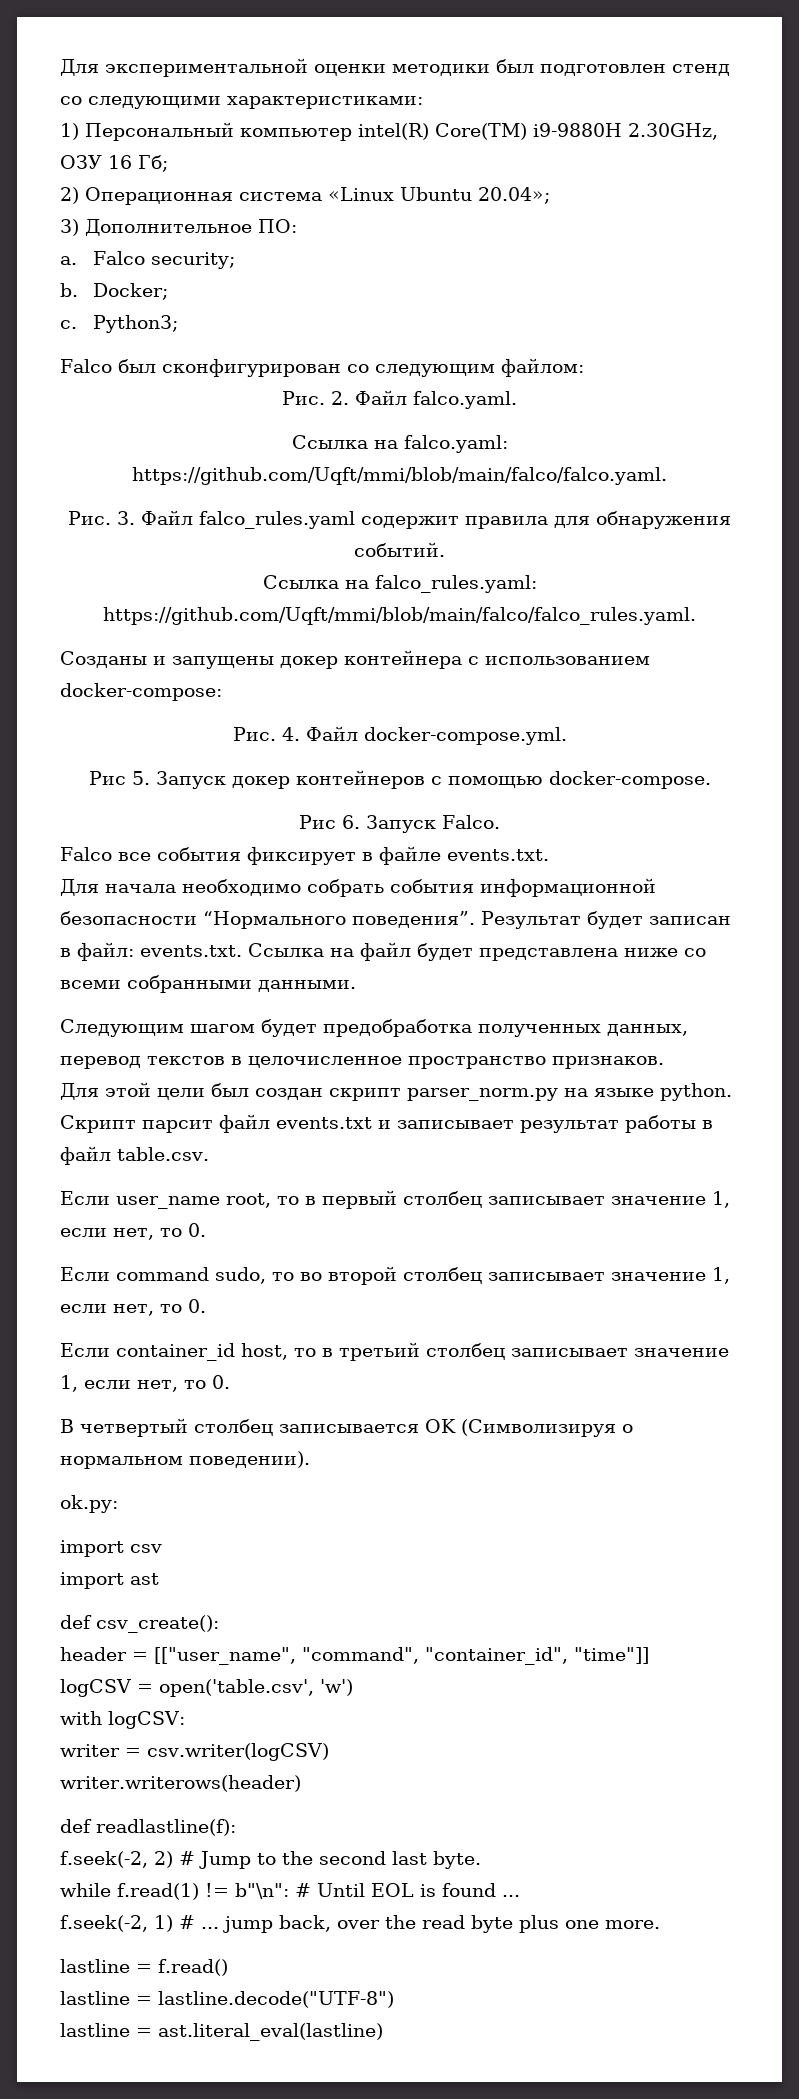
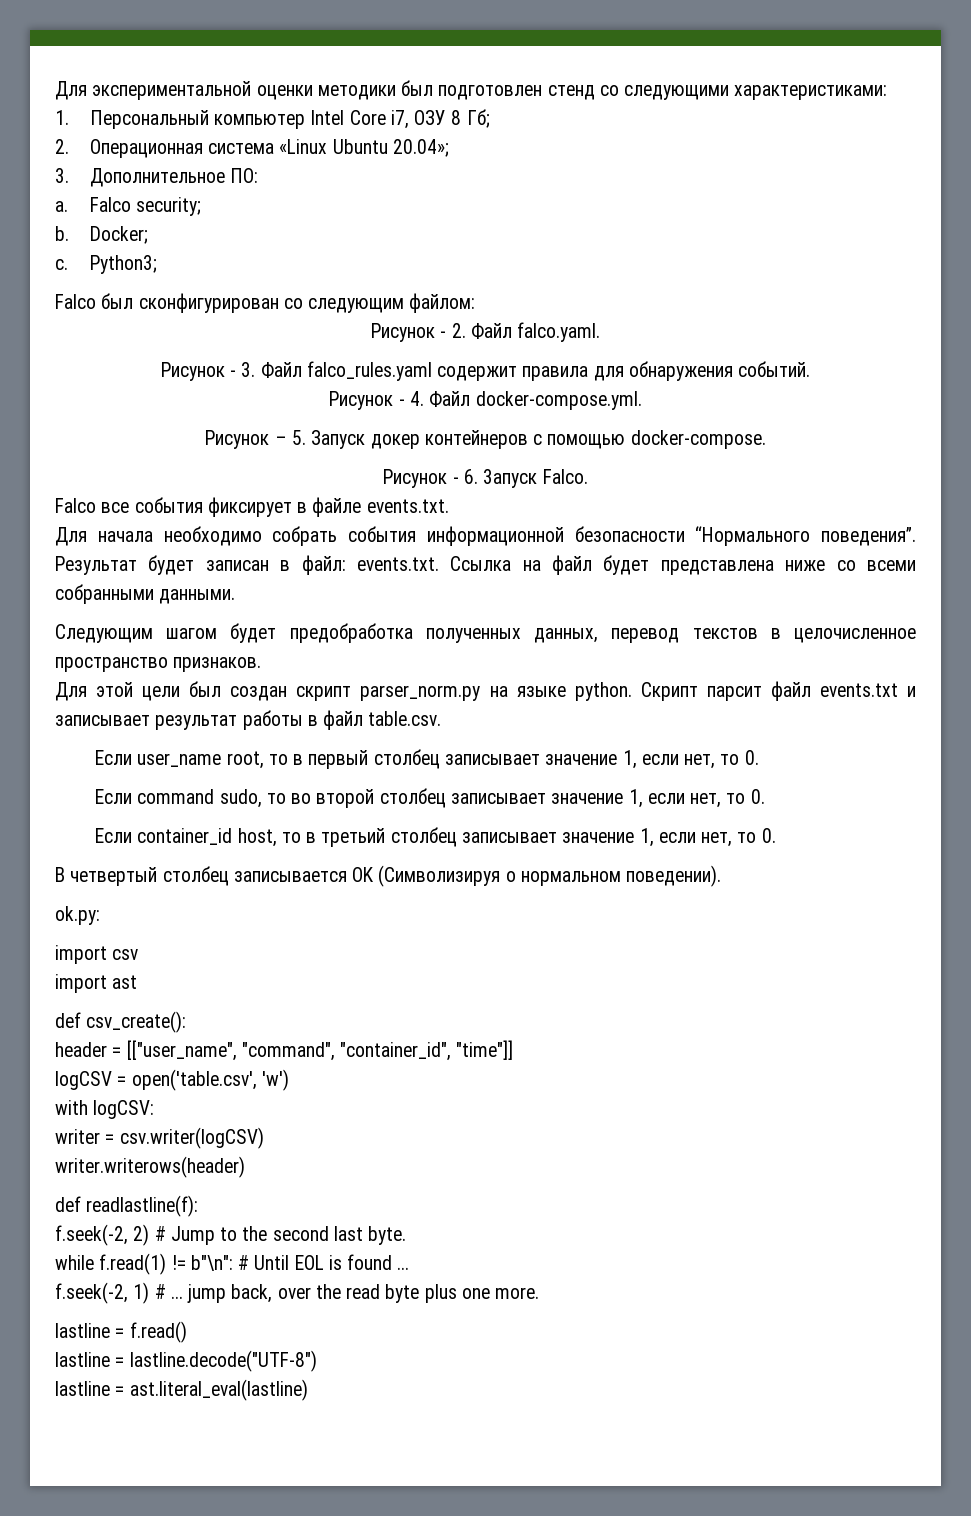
[60,123,79,140] 1) -> [55,110,69,125] 1.
[358,123,718,140] [60,155,132,169] intel(R) Core(TM) i9-9880H 2.30GHz, ОЗУ 16 -> [310,110,462,129] Intel Core i7, ОЗУ 8
[60,187,79,204] 2) -> [55,139,69,154] 2.
[60,219,79,236] 3) -> [55,168,69,183] 3.
[282,391,325,405] Рис. -> [370,323,447,342] Рисунок -
[291,435,508,453] [132,467,667,485] [68,511,111,525] Ссылка на falco.yaml: https://github.com/Uqft/mmi/blob/main/falco/falco.yaml. // Рис. -> [160,362,237,381] Рисунок -
[262,575,537,593] [103,607,696,625] [60,650,650,669] [60,683,222,701] [232,727,276,741] Ссылка на falco_rules.yaml: https://github.com/Uqft/mmi/blob/main/falco/falco_rules.yaml. // Созданы и запущены докер контейнера с использованием docker-compose: // Рис. -> [329,391,405,410] Рисунок -
[88,771,226,789] Рис 5. 3апуск -> [205,430,366,449] Рисунок – 5. Запуск
[299,815,337,829] Рис -> [383,469,459,488] Рисунок -

